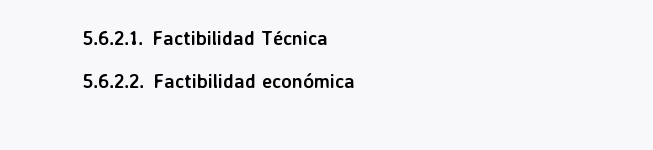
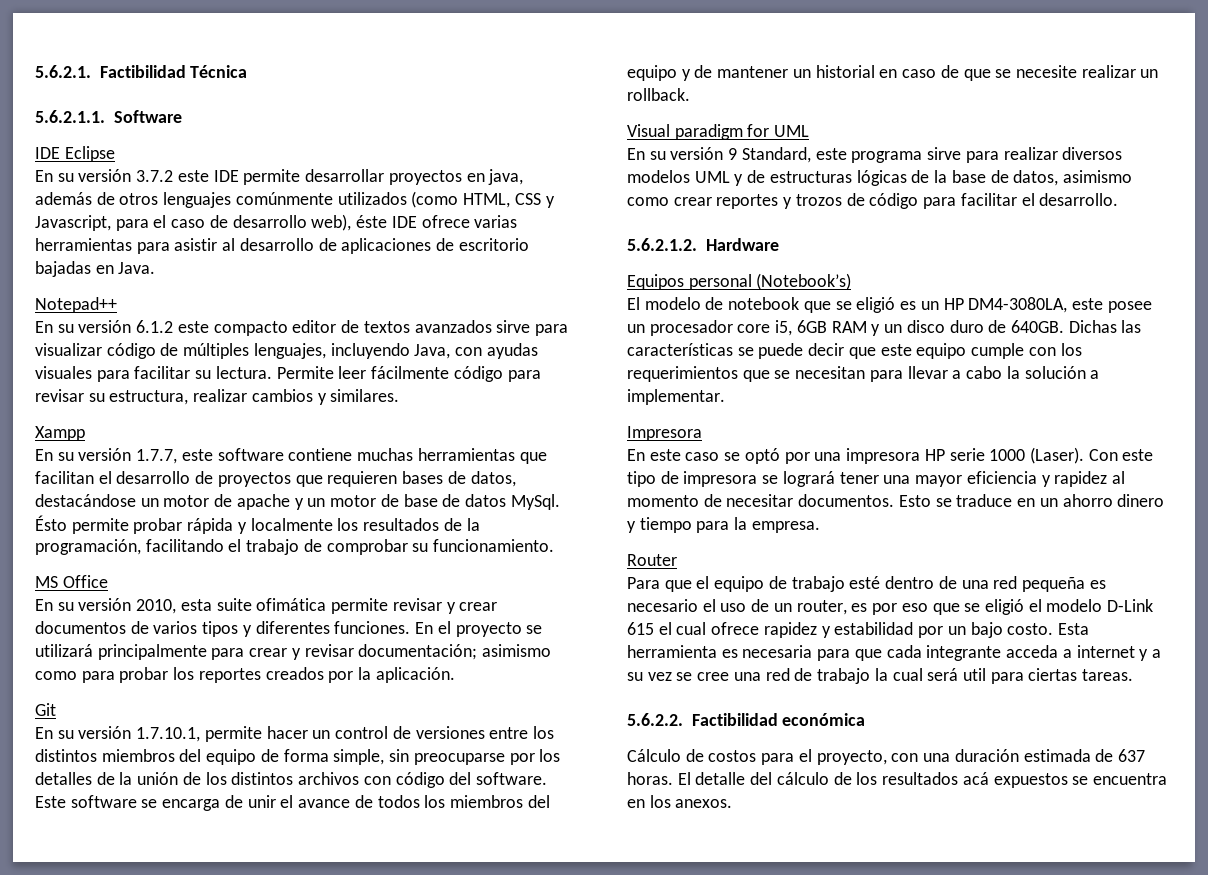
[82,73,355,88] 5.6.2.2. Factibilidad económica -> [35,110,182,123] [35,146,115,162] [35,169,524,185] [35,191,555,208] [35,214,518,231] [35,238,529,254] [35,261,156,277] [35,297,117,313] [35,320,568,336] [35,343,538,359] [35,366,541,382] [35,389,400,405] [35,426,85,441] [35,448,547,464] [35,471,516,487] [35,494,560,510] [35,515,480,534] [35,539,555,555] [35,575,108,588] [35,598,498,614] [35,621,543,637] [35,644,552,660] [35,667,455,683] [35,703,56,716] [35,726,554,742] [35,749,561,765] [35,772,547,788] [35,795,550,811] [627,65,1159,81] [627,88,690,101] [627,124,810,140] [627,147,1123,163] [627,170,1132,186] [627,193,1119,209] [627,238,779,251] [627,273,852,290] [627,297,1152,313] [627,320,1142,336] [627,343,1082,359] [627,366,1100,382] [627,389,725,405] [627,426,702,441] [627,447,1154,464] [627,471,1125,487] [627,494,1165,507] [627,517,820,533] [627,554,677,566] [627,576,1106,592] [627,599,1154,615] [627,622,1089,638] [627,645,1161,661] [627,668,1134,684] [627,713,866,726] [627,749,1145,765] [627,772,1167,788] [627,795,733,808] 5.6.2.1.1. Software // IDE Eclipse // En su versión 3.7.2 este IDE permite desarrollar proyectos en java, además de otros lenguajes comúnmente utilizados (como HTML, CSS y Javascript, para el caso de desarrollo web), éste IDE ofrece varias herramientas para asistir al desarrollo de aplicaciones de escritorio bajadas en Java. // Notepad++ // En su versión 6.1.2 este compacto editor de textos avanzados sirve para visualizar código de múltiples lenguajes, incluyendo Java, con ayudas visuales para facilitar su lectura. Permite leer fácilmente código para revisar su estructura, realizar cambios y similares. // Xampp // En su versión 1.7.7, este software contiene muchas herramientas que facilitan el desarrollo de proyectos que requieren bases de datos, destacándose un motor de apache y un motor de base de datos MySql. Ésto permite probar rápida y localmente los resultados de la programación, facilitando el trabajo de comprobar su funcionamiento. // MS Office // En su versión 2010, esta suite ofimática permite revisar y crear documentos de varios tipos y diferentes funciones. En el proyecto se utilizará principalmente para crear y revisar documentación; asimismo como para probar los reportes creados por la aplicación. // Git // En su versión 1.7.10.1, permite hacer un control de versiones entre los distintos miembros del equipo de forma simple, sin preocuparse por los detalles de la unión de los distintos archivos con código del software. Este software se encarga de unir el avance de todos los miembros del equipo y de mantener un historial en caso de que se necesite realizar un rollback. // Visual paradigm for UML // En su versión 9 Standard, este programa sirve para realizar diversos modelos UML y de estructuras lógicas de la base de datos, asimismo como crear reportes y trozos de código para facilitar el desarrollo. // 5.6.2.1.2. Hardware // Equipos personal (Notebook’s) // El modelo de notebook que se eligió es un HP DM4-3080LA, este posee un procesador core i5, 6GB RAM y un disco duro de 640GB. Dichas las características se puede decir que este equipo cumple con los requerimientos que se necesitan para llevar a cabo la solución a implementar. // Impresora // En este caso se optó por una impresora HP serie 1000 (Laser). Con este tipo de impresora se logrará tener una mayor eficiencia y rapidez al momento de necesitar documentos. Esto se traduce en un ahorro dinero y tiempo para la empresa. // Router // Para que el equipo de trabajo esté dentro de una red pequeña es necesario el uso de un router, es por eso que se eligió el modelo D-Link 615 el cual ofrece rapidez y estabilidad por un bajo costo. Esta herramienta es necesaria para que cada integrante acceda a internet y a su vez se cree una red de trabajo la cual será util para ciertas tareas. // 5.6.2.2. Factibilidad económica // Cálculo de costos para el proyecto, con una duración estimada de 637 horas. El detalle del cálculo de los resultados acá expuestos se encuentra en los anexos.

